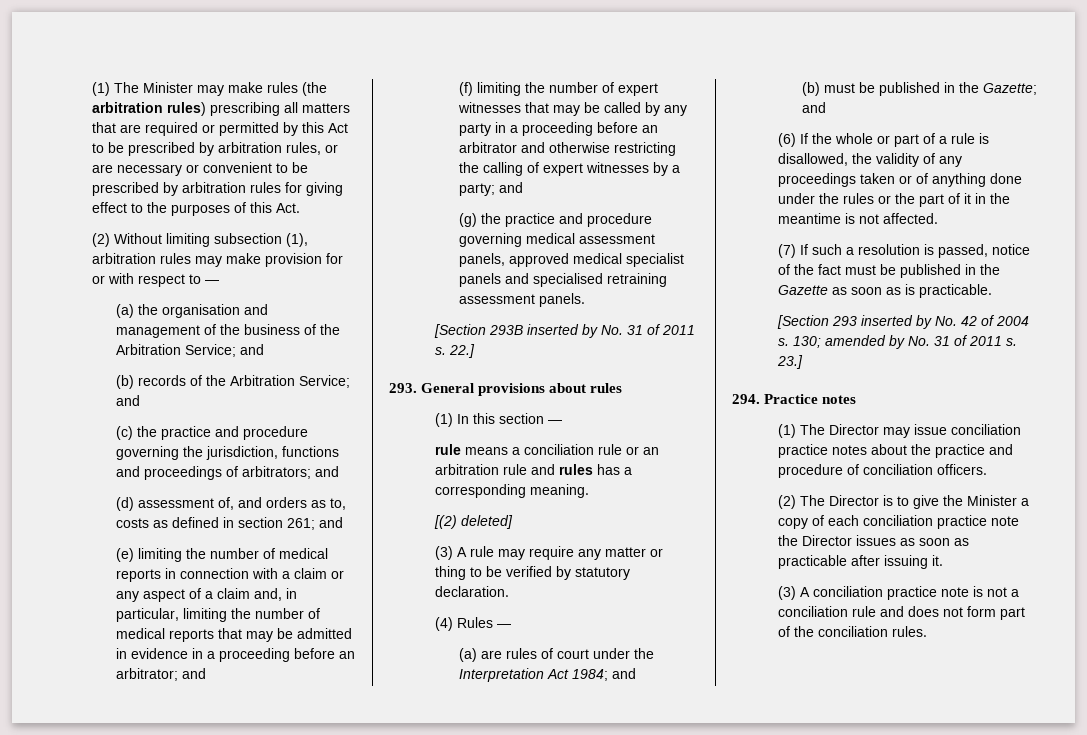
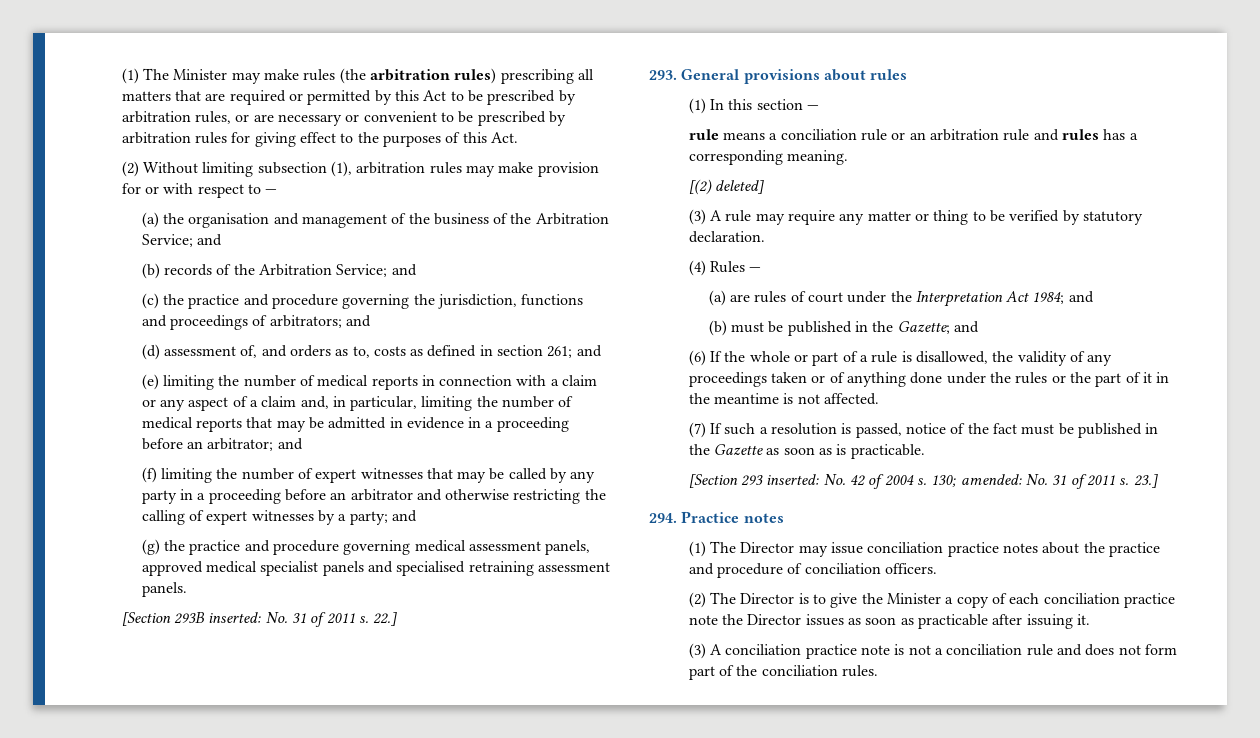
[527,324,599,338] inserted by -> [208,612,262,623] inserted:
[861,315,933,329] inserted by -> [766,474,820,485] inserted:
[825,335,906,349] amended by -> [960,474,1022,485] amended:

